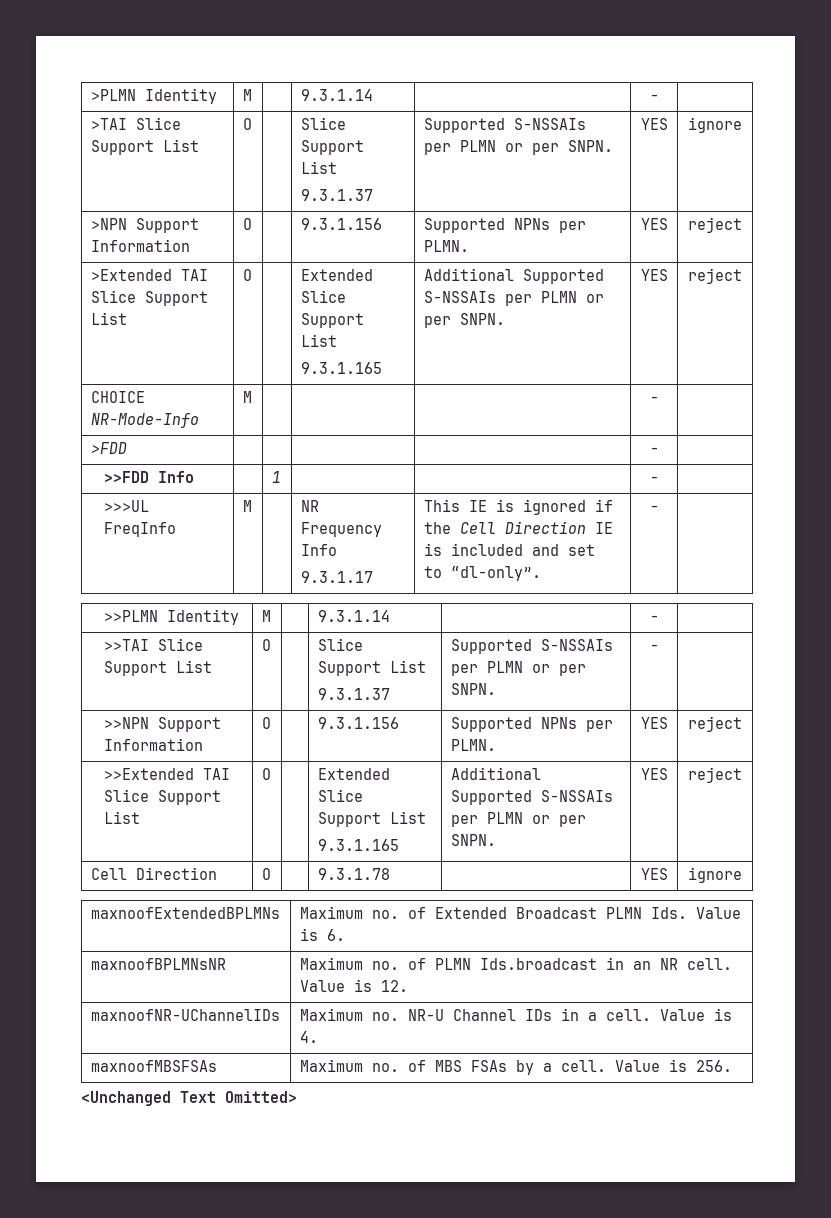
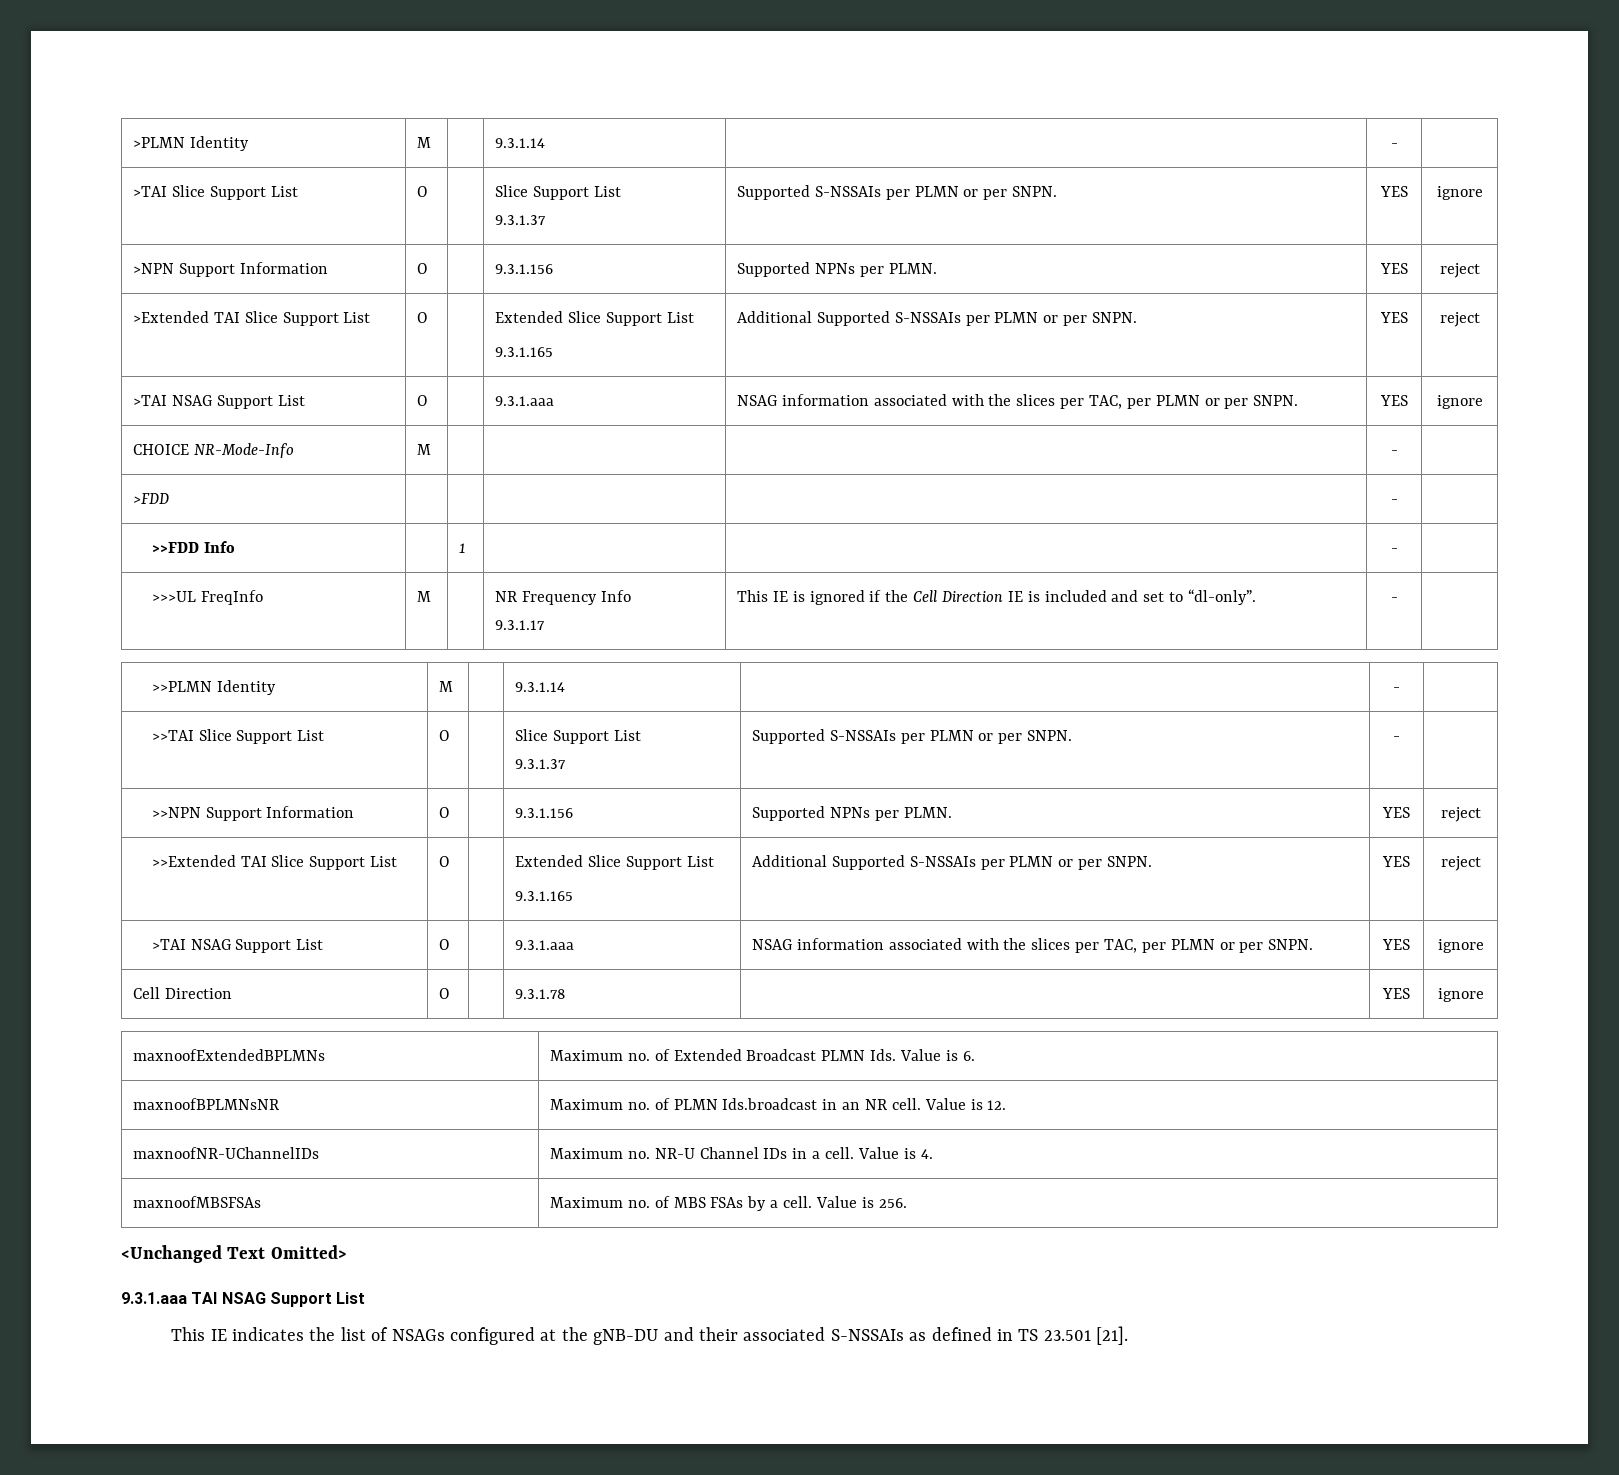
(742, 276) none -> [132,395,305,409] [416,395,428,406] [494,396,554,406] [736,394,1299,409] [1379,395,1408,406] [1436,395,1483,409] // >TAI NSAG Support List | O | | 9.3.1.aaa | NSAG information associated with the slices per TAC, per PLMN or per SNPN. | YES | ignore
(742, 775) none -> [151,939,324,953] [438,939,450,950] [514,940,574,950] [751,938,1314,953] [1382,939,1410,950] [1437,939,1484,953] // >TAI NSAG Support List | O | | 9.3.1.aaa | NSAG information associated with the slices per TAC, per PLMN or per SNPN. | YES | ignore
(297, 1097) none -> [121,1292,366,1307] [171,1326,1129,1345] // 9.3.1.aaa TAI NSAG Support List // This IE indicates the list of NSAGs configured at the gNB-DU and their associated S-NSSAIs as defined in TS 23.501 [21].

